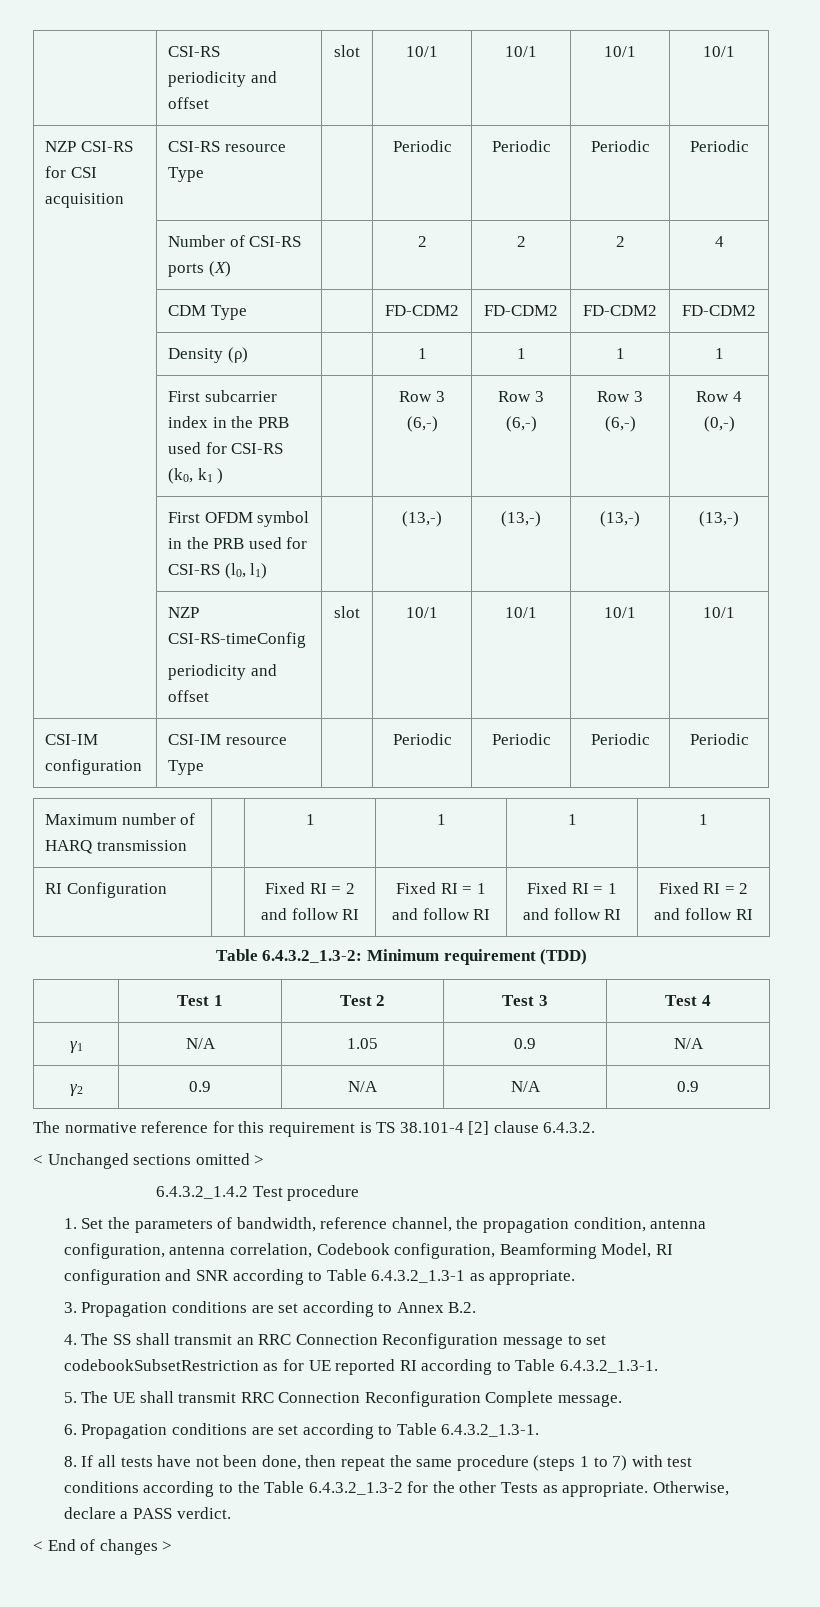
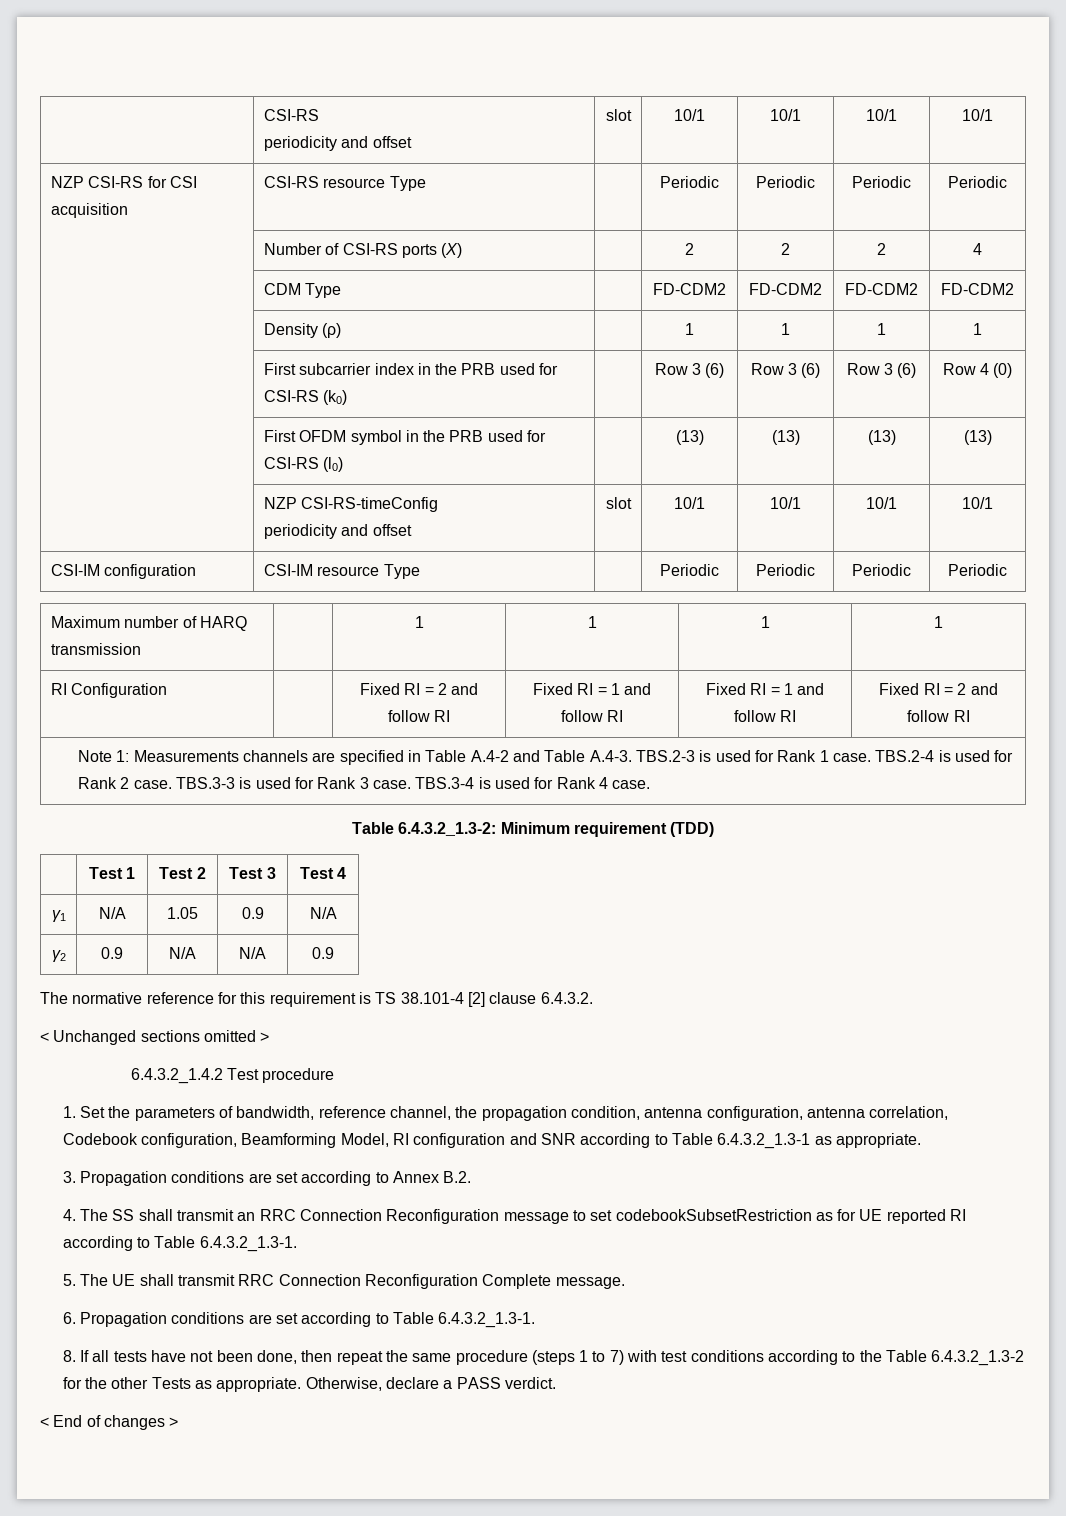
[168,468,224,484] [399,391,445,402] [406,416,438,432] [498,391,544,402] [505,416,537,432] [597,391,643,402] [604,416,636,432] (k0, k1 ) | | Row 3 (6,-) | Row 3 (6,-) | Row 3 (6,-) -> [323,390,348,405] [654,363,725,378] [750,363,821,378] [846,363,917,378] (k0) | | Row 3 (6) | Row 3 (6) | Row 3 (6)
[703,416,735,432] (0,-) -> [993,363,1013,378] (0)
[224,563,268,579] [402,511,442,527] [501,511,541,527] [600,511,640,527] [699,511,739,527] (l0, l1) | | (13,-) | (13,-) | (13,-) | (13,-) -> [323,457,344,472] [675,430,704,445] [771,430,800,445] [867,430,896,445] [963,430,992,445] (l0) | | (13) | (13) | (13) | (13)
(753, 914) none -> [78,750,1014,765] [78,777,651,789] // Note 1: Measurements channels are specified in Table A.4-2 and Table A.4-3. TBS.2-3 is used for Rank 1 case. TBS.2-4 is used for Rank 2 case. TBS.3-3 is used for Rank 3 case. TBS.3-4 is used for Rank 4 case.

